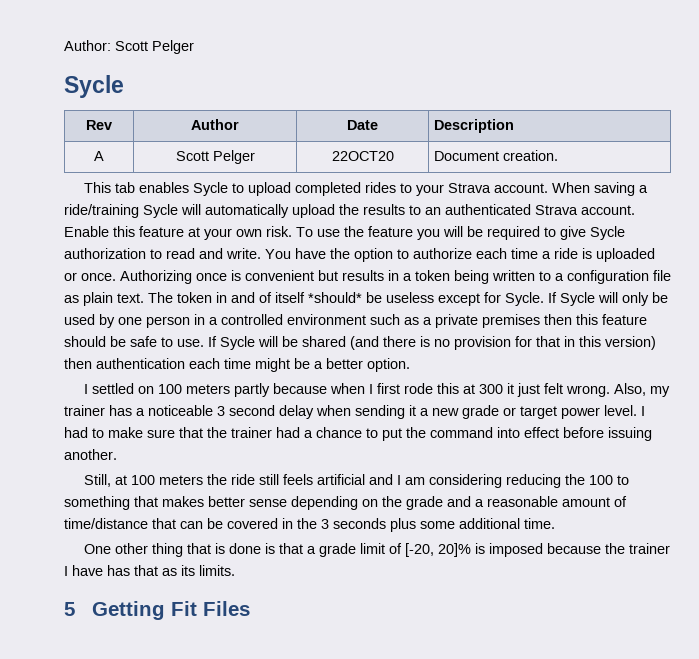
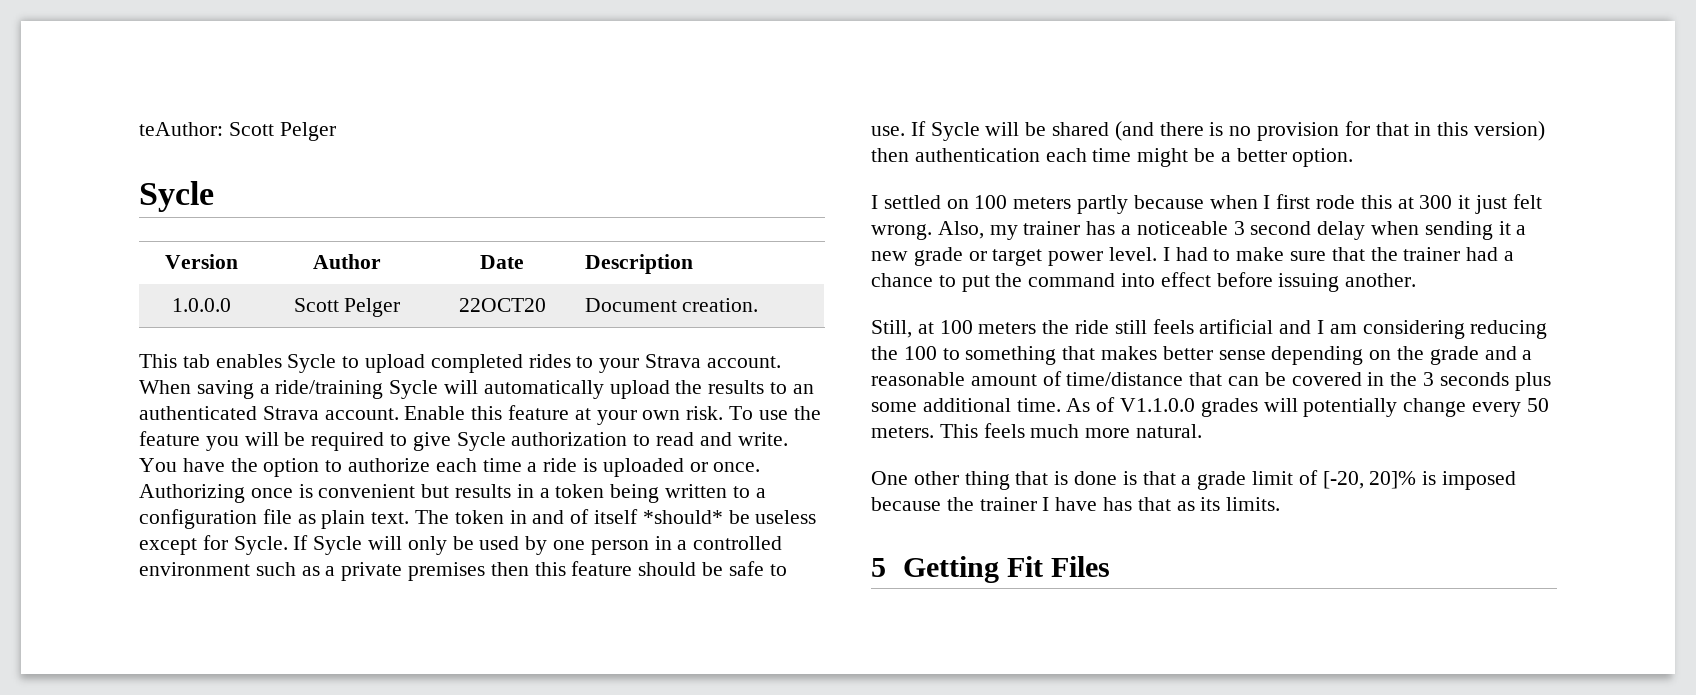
[64,40,111,51] Author: -> [139,122,223,136] teAuthor:
[86,120,112,130] Rev -> [164,254,238,269] Version
[94,151,104,161] A -> [171,298,231,312] 1.0.0.0
(555, 523) none -> [1066,397,1549,417] [871,423,1203,438] As of V1.1.0.0 grades will potentially change every 50 meters. This feels much more natural.

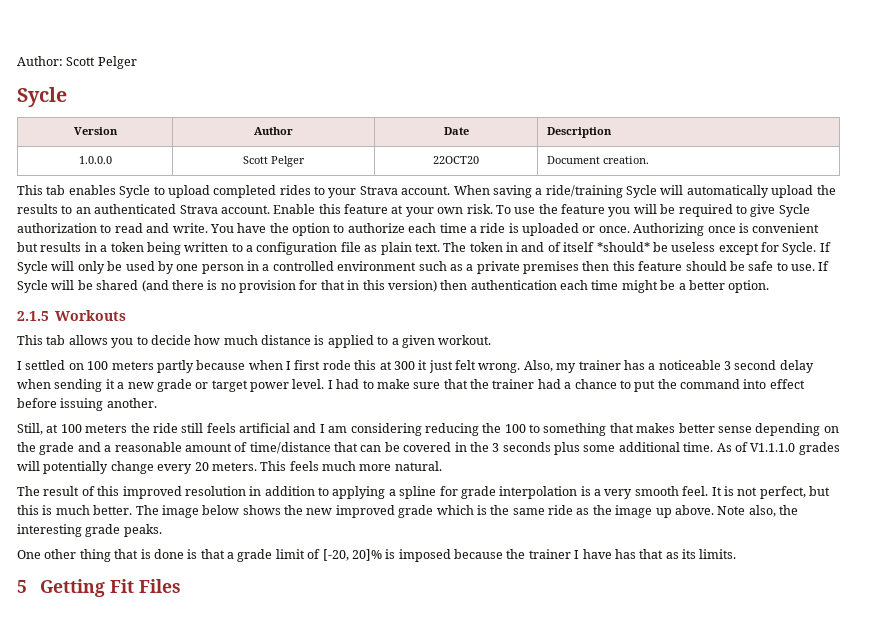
[139,122,223,136] teAuthor: -> [17,56,63,66] Author:
(1354, 157) none -> [17,310,127,321] [17,335,492,348] // 2.1.5 Workouts // This tab allows you to decide how much distance is applied to a given workout.
[1120,398,1196,412] V1.1.0.0 -> [750,443,796,452] V1.1.1.0
[1526,398,1549,412] 50 -> [194,462,209,471] 20
(1203, 431) none -> [17,486,830,499] [17,505,798,518] [17,524,162,537] // The result of this improved resolution in addition to applying a spline for grade interpolation is a very smooth feel. It is not perfect, but this is much better. The image below shows the new improved grade which is the same ride as the image up above. Note also, the interesting grade peaks.

